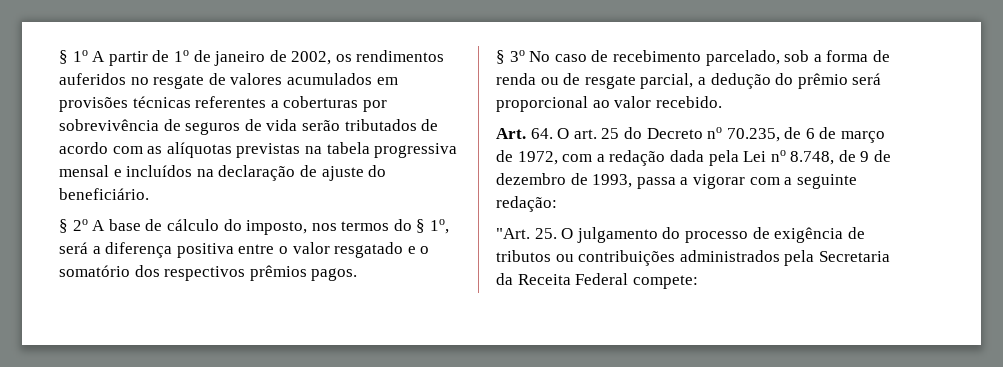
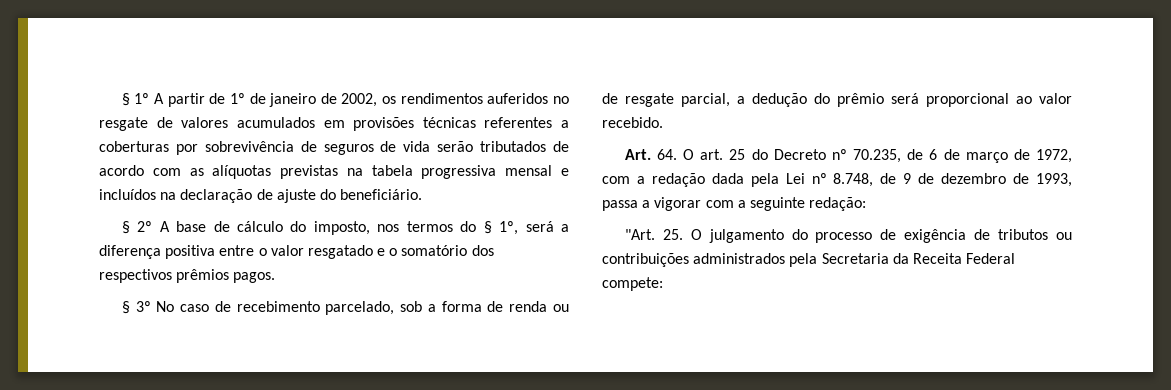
[59,50,88,64] § 1o -> [121,93,150,106] § 1º
[173,50,189,62] 1o -> [229,93,245,104] 1º
[72,219,88,231] 2o -> [137,221,153,232] 2º
[430,219,450,234] 1o, -> [499,221,519,235] 1º,
[509,50,525,62] 3o -> [135,301,151,312] 3º
[707,127,723,139] no -> [831,149,847,160] nº
[770,150,786,162] no -> [811,173,827,184] nº

